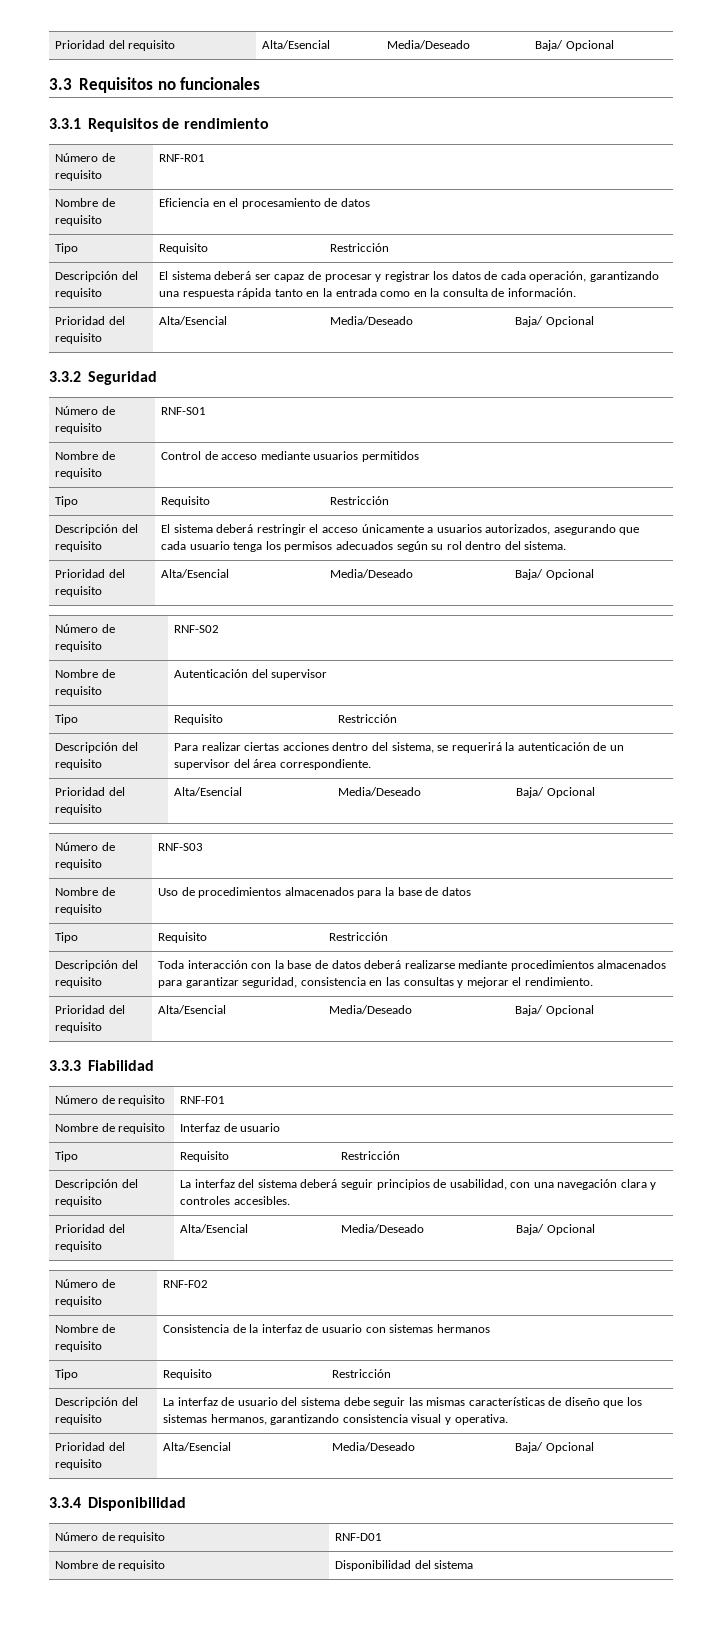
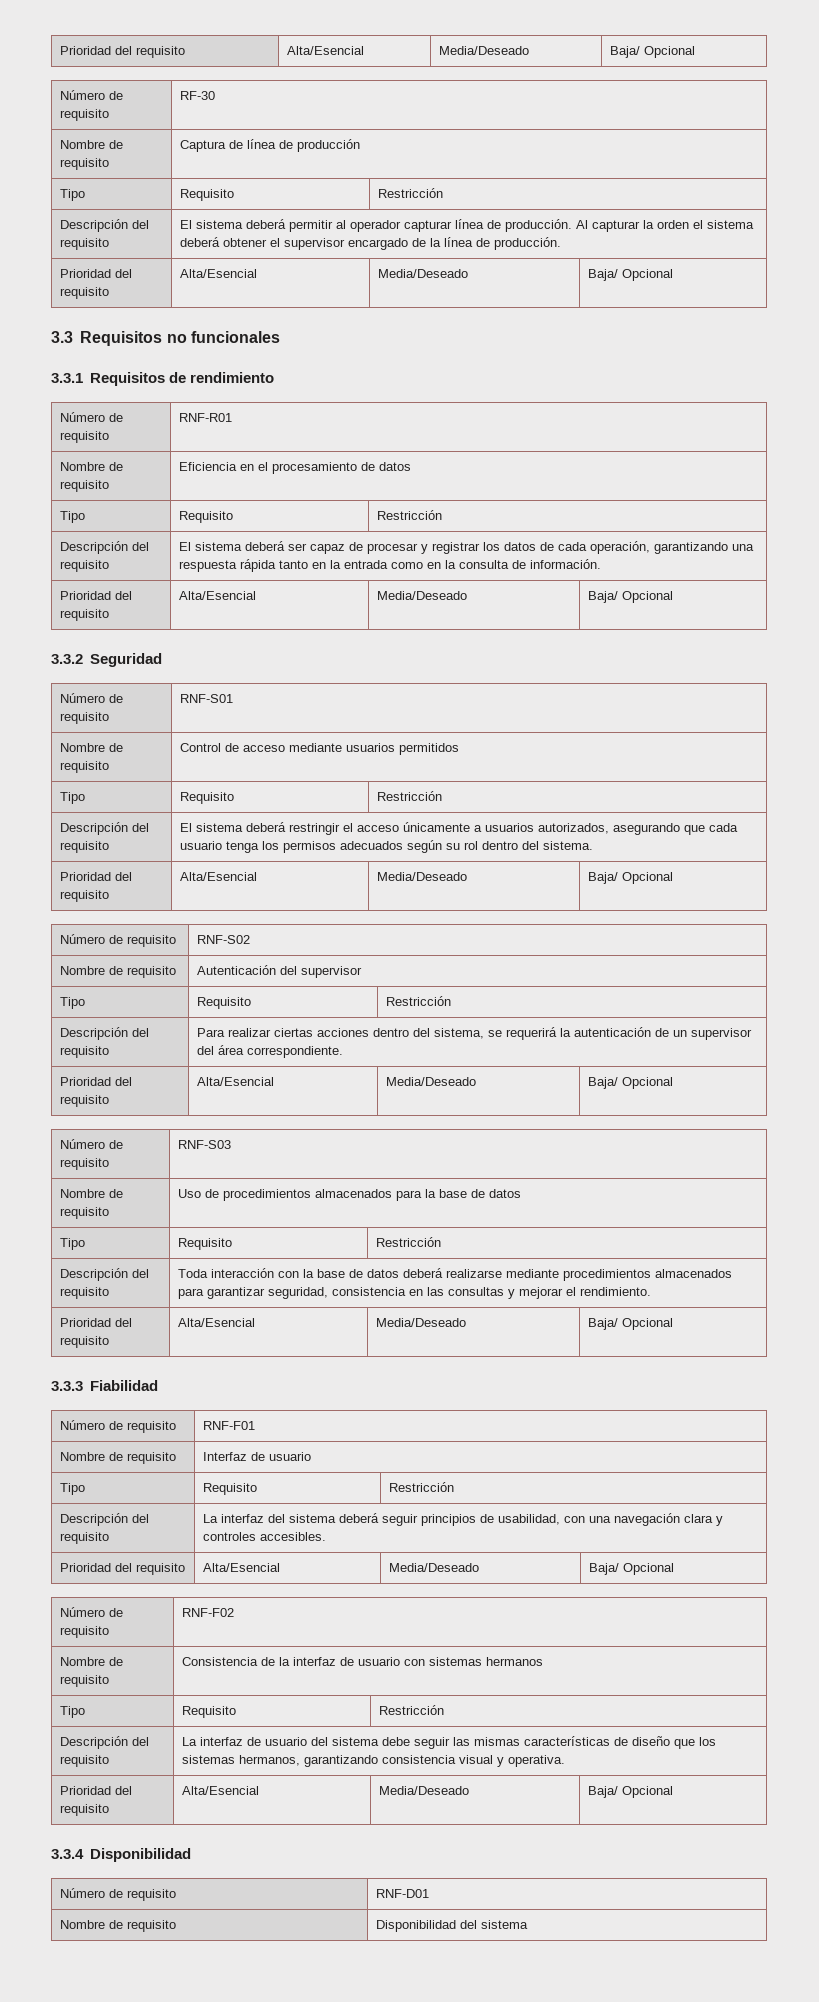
[55,40,176,51] [262,40,331,49] [387,40,471,49] [535,40,614,51] Prioridad del requisito | Alta/Esencial | Media/Deseado | Baja/ Opcional -> [60,46,186,58] [287,46,365,55] [439,46,530,55] [610,46,696,58] [60,90,124,100] [60,109,110,121] [180,91,216,100] [60,140,124,149] [60,158,110,170] [180,139,361,152] [60,189,86,201] [180,189,235,201] [378,188,444,198] [60,219,150,232] [60,238,110,250] [180,219,755,232] [180,237,562,250] [60,269,133,278] [60,287,110,299] [180,269,258,278] [378,269,469,278] [588,269,674,281] Prioridad del requisito | Alta/Esencial | Media/Deseado | Baja/ Opcional // Número de requisito | RF-30 // Nombre de requisito | Captura de línea de producción // Tipo | Requisito | Restricción // Descripción del requisito | El sistema deberá permitir al operador capturar línea de producción. Al capturar la orden el sistema deberá obtener el supervisor encargado de la línea de producción. // Prioridad del requisito | Alta/Esencial | Media/Deseado | Baja/ Opcional

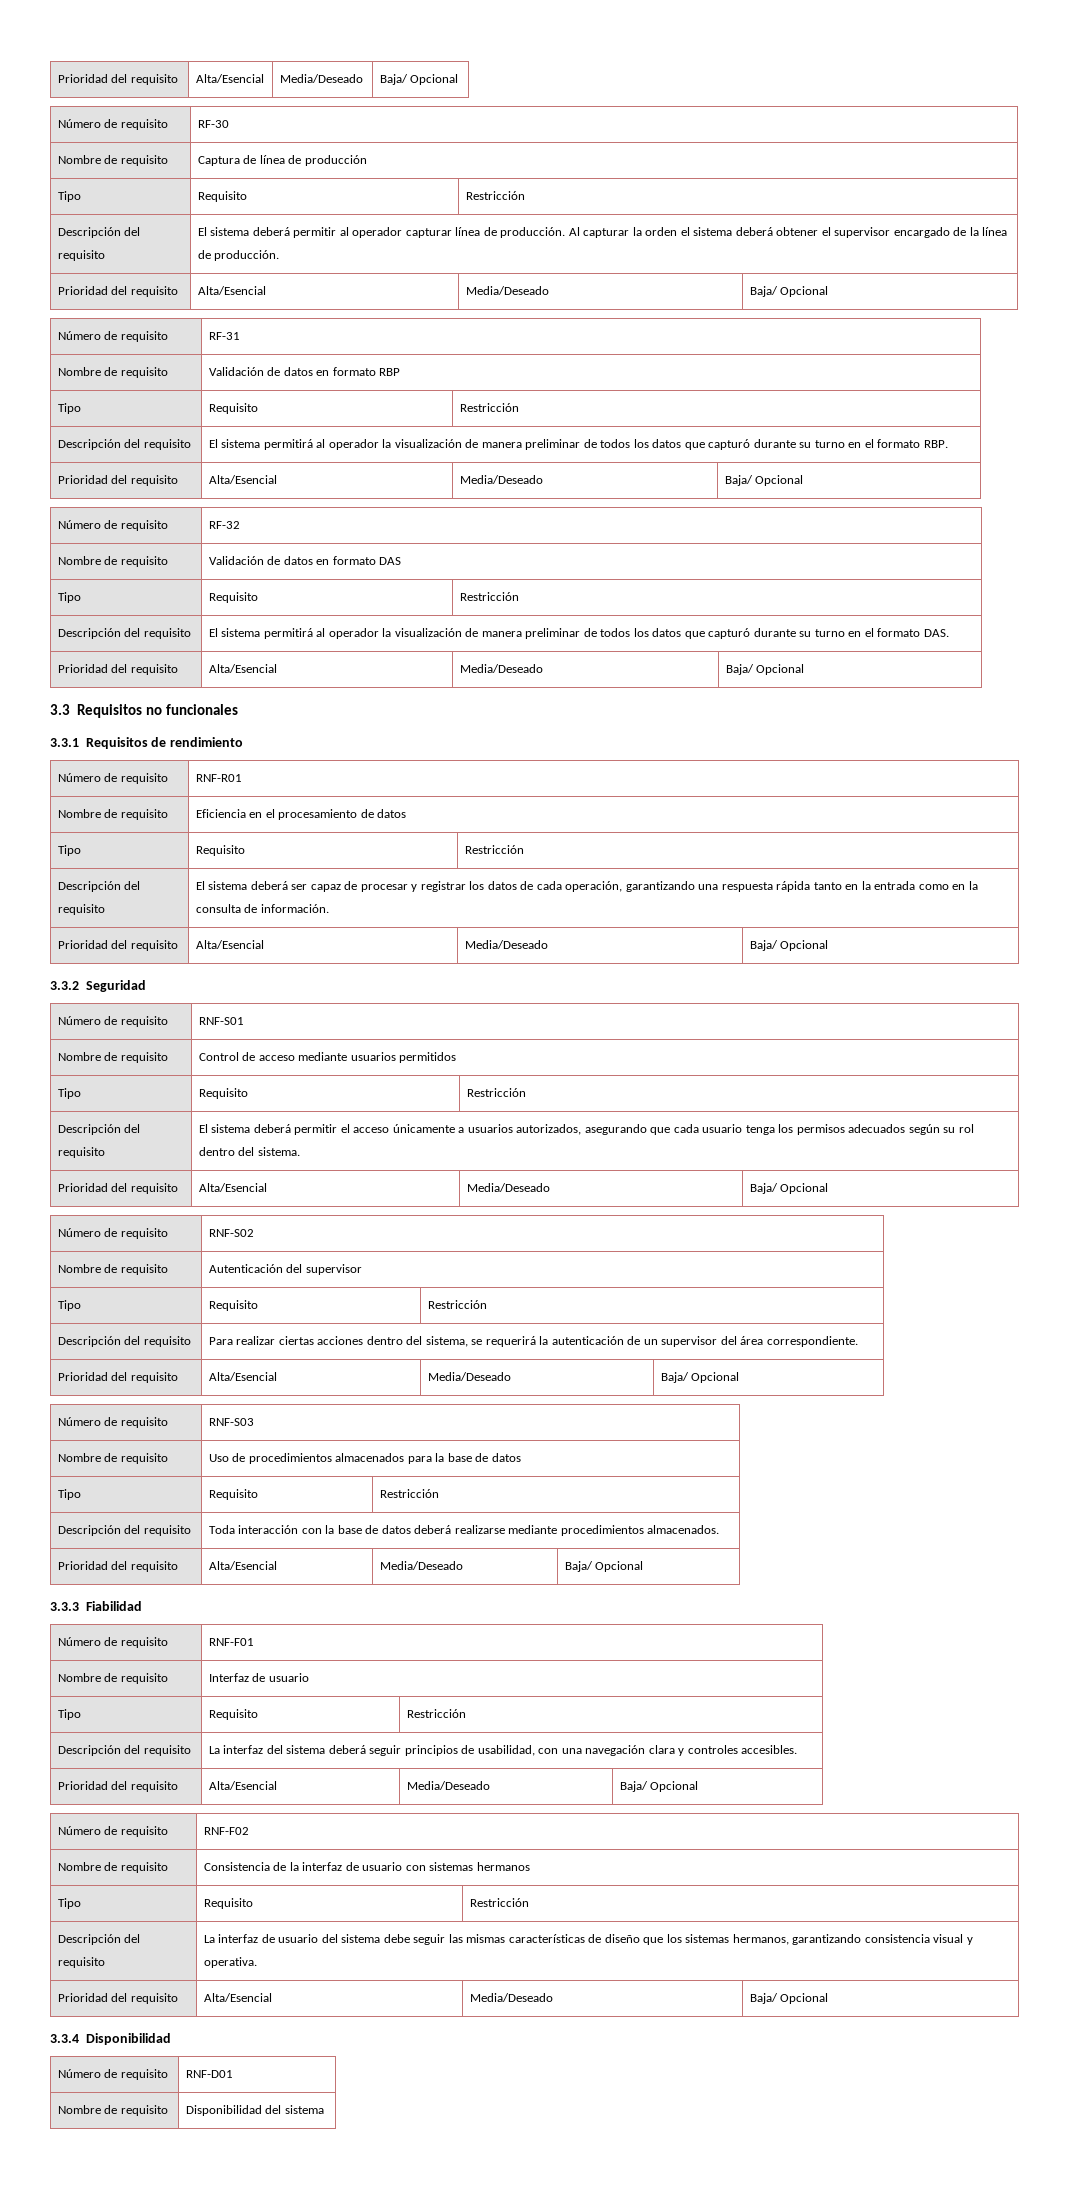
(674, 275) none -> [57,331,168,342] [208,332,240,340] [57,367,168,378] [208,367,401,376] [57,403,81,414] [208,403,258,414] [459,403,519,412] [57,439,191,450] [208,439,948,450] [57,475,178,486] [208,475,277,484] [459,475,543,484] [724,475,804,486] [57,520,168,531] [208,521,240,529] [57,556,168,567] [208,556,402,565] [57,592,81,603] [208,592,258,603] [459,592,519,601] [57,628,191,639] [208,628,949,639] [57,664,178,675] [208,664,277,673] [459,664,543,673] [725,664,805,675] // Número de requisito | RF-31 // Nombre de requisito | Validación de datos en formato RBP // Tipo | Requisito | Restricción // Descripción del requisito | El sistema permitirá al operador la visualización de manera preliminar de todos los datos que capturó durante su turno en el formato RBP. // Prioridad del requisito | Alta/Esencial | Media/Deseado | Baja/ Opcional // Número de requisito | RF-32 // Nombre de requisito | Validación de datos en formato DAS // Tipo | Requisito | Restricción // Descripción del requisito | El sistema permitirá al operador la visualización de manera preliminar de todos los datos que capturó durante su turno en el formato DAS. // Prioridad del requisito | Alta/Esencial | Media/Deseado | Baja/ Opcional
[289,823,341,835] restringir -> [294,1124,338,1135] permitir
[655,1269,733,1278] [178,1287,652,1299] almacenados para garantizar seguridad, consistencia en las consultas y mejorar el rendimiento. -> [647,1525,720,1534] almacenados.

